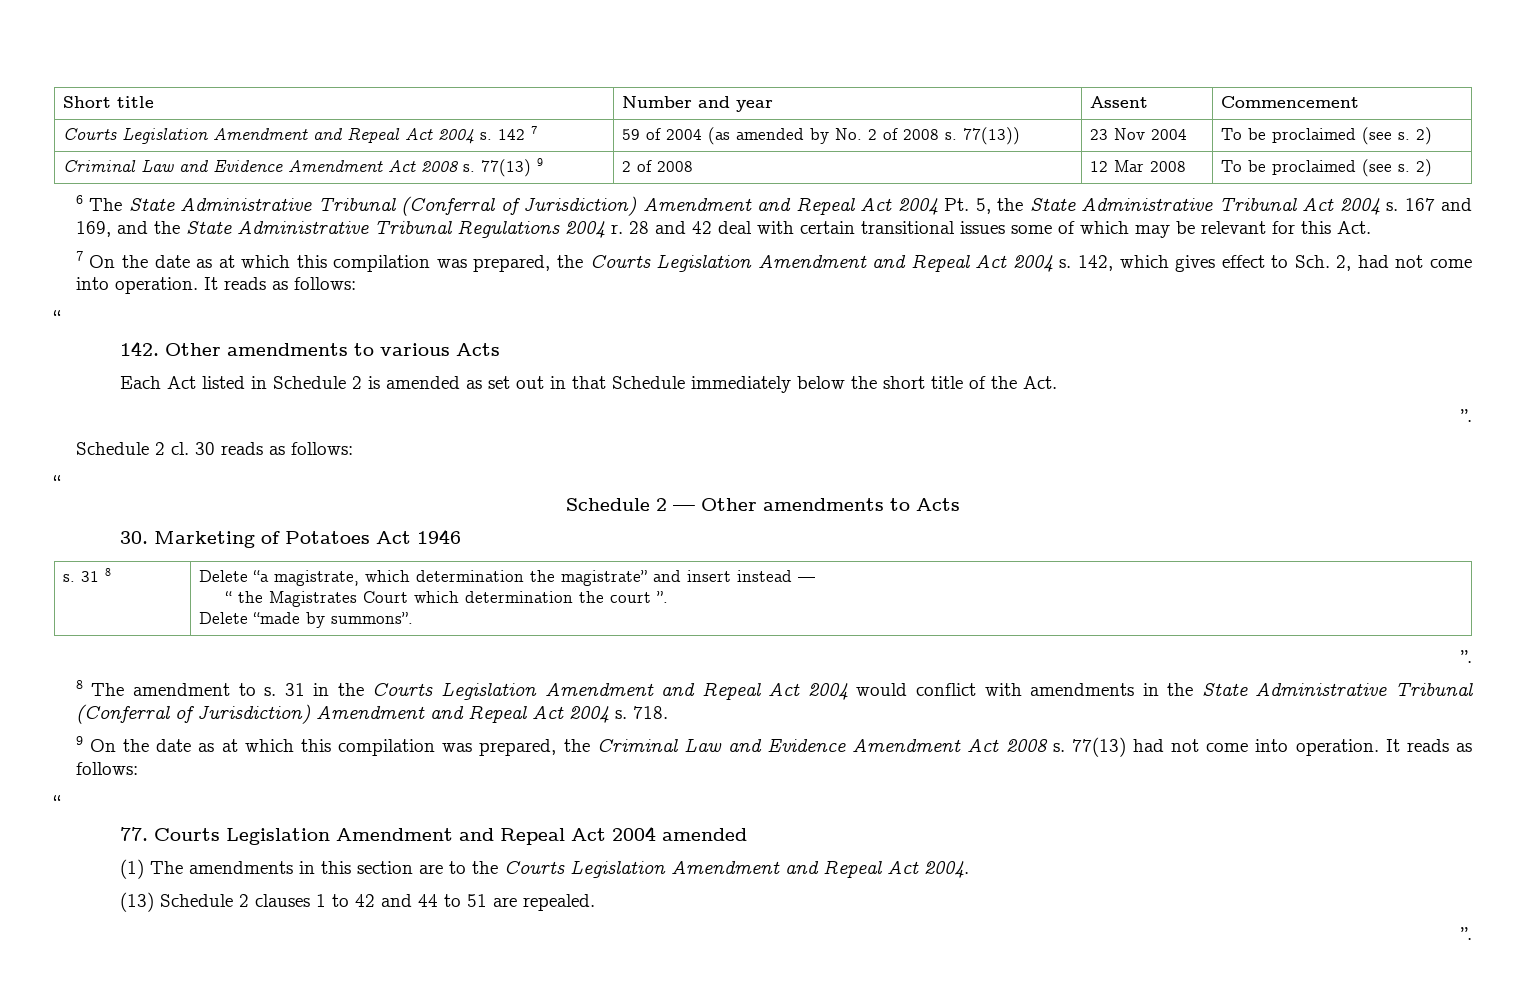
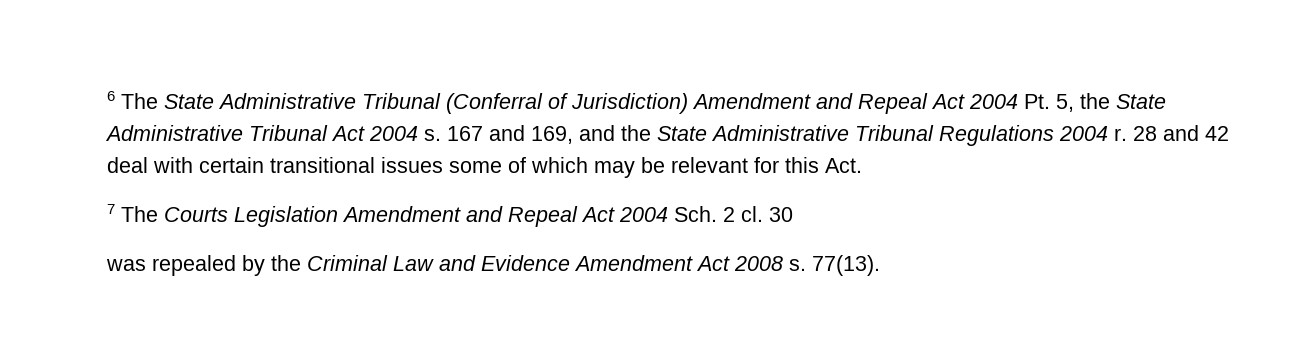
[63,96,155,108] [622,96,774,112] [1090,96,1149,108] [1221,96,1360,108] [63,126,538,144] [622,127,1021,145] [1090,128,1188,140] [1221,127,1433,145] [63,158,544,177] [622,160,694,172] [1090,160,1187,172] [1221,159,1433,177] Short title | Number and year | Assent | Commencement // Courts Legislation Amendment and Repeal Act 2004 s. 142 7 | 59 of 2004 (as amended by No. 2 of 2008 s. 77(13)) | 23 Nov 2004 | To be proclaimed (see s. 2) // Criminal Law and Evidence Amendment Act 2008 s. 77(13) 9 | 2 of 2008 | 12 Mar 2008 | To be proclaimed (see s. 2) // -> (106, 96) none
[89,254,1473,272] [75,277,356,294] [53,310,61,323] [119,341,500,356] [119,376,1057,393] [1461,409,1472,422] [75,442,353,455] [53,475,61,488] [566,498,960,511] [119,529,461,548] [63,568,112,582] [199,570,816,586] [224,591,668,607] [199,612,414,628] [1461,650,1472,663] [75,680,1473,700] [75,704,668,724] [75,736,557,756] On the date as at which this compilation was prepared, the Courts Legislation Amendment and Repeal Act 2004 s. 142, which gives effect to Sch. 2, had not come into operation. It reads as follows: // “ // 142. Other amendments to various Acts // Each Act listed in Schedule 2 is amended as set out in that Schedule immediately below the short title of the Act. // ”. // Schedule 2 cl. 30 reads as follows: // “ // Schedule 2 — Other amendments to Acts // 30. Marketing of Potatoes Act 1946 // s. 31 8 | Delete “a magistrate, which determination the magistrate” and insert instead — // “ the Magistrates Court which determination the court ”. // Delete “made by summons”. // ”. // 8 The amendment to s. 31 in the Courts Legislation Amendment and Repeal Act 2004 would conflict with amendments in the State Administrative Tribunal (Conferral of Jurisdiction) Amendment and Repeal Act 2004 s. 718. // 9 On the date as at which this compilation was prepared, -> [120,206,793,227] [105,255,265,276] The Courts Legislation Amendment and Repeal Act 2004 Sch. 2 cl. 30 // was repealed by
[1071,737,1472,757] [75,762,138,775] [53,795,61,808] [119,826,747,845] [119,859,969,879] [119,892,595,912] [1461,927,1472,940] 77(13) had not come into operation. It reads as follows: // “ // 77. Courts Legislation Amendment and Repeal Act 2004 amended // (1) The amendments in this section are to the Courts Legislation Amendment and Repeal Act 2004. // (13) Schedule 2 clauses 1 to 42 and 44 to 51 are repealed. // ”. -> [811,255,880,276] 77(13).

